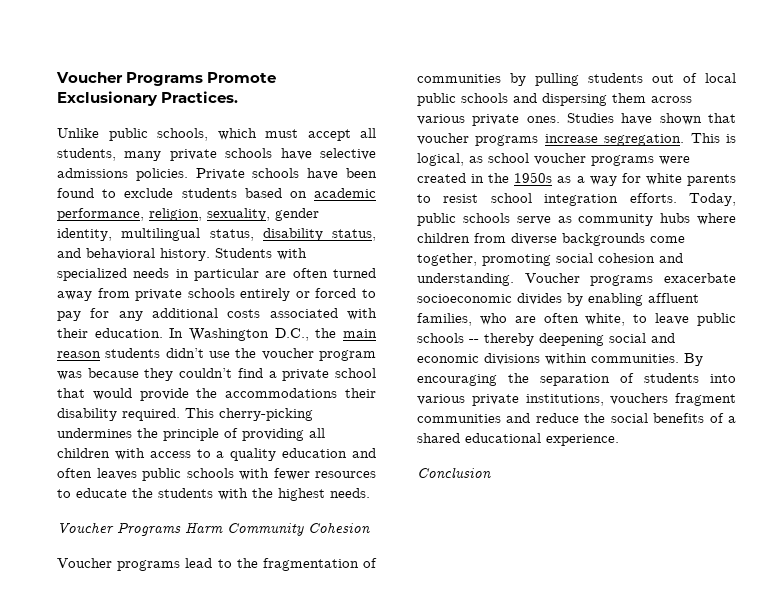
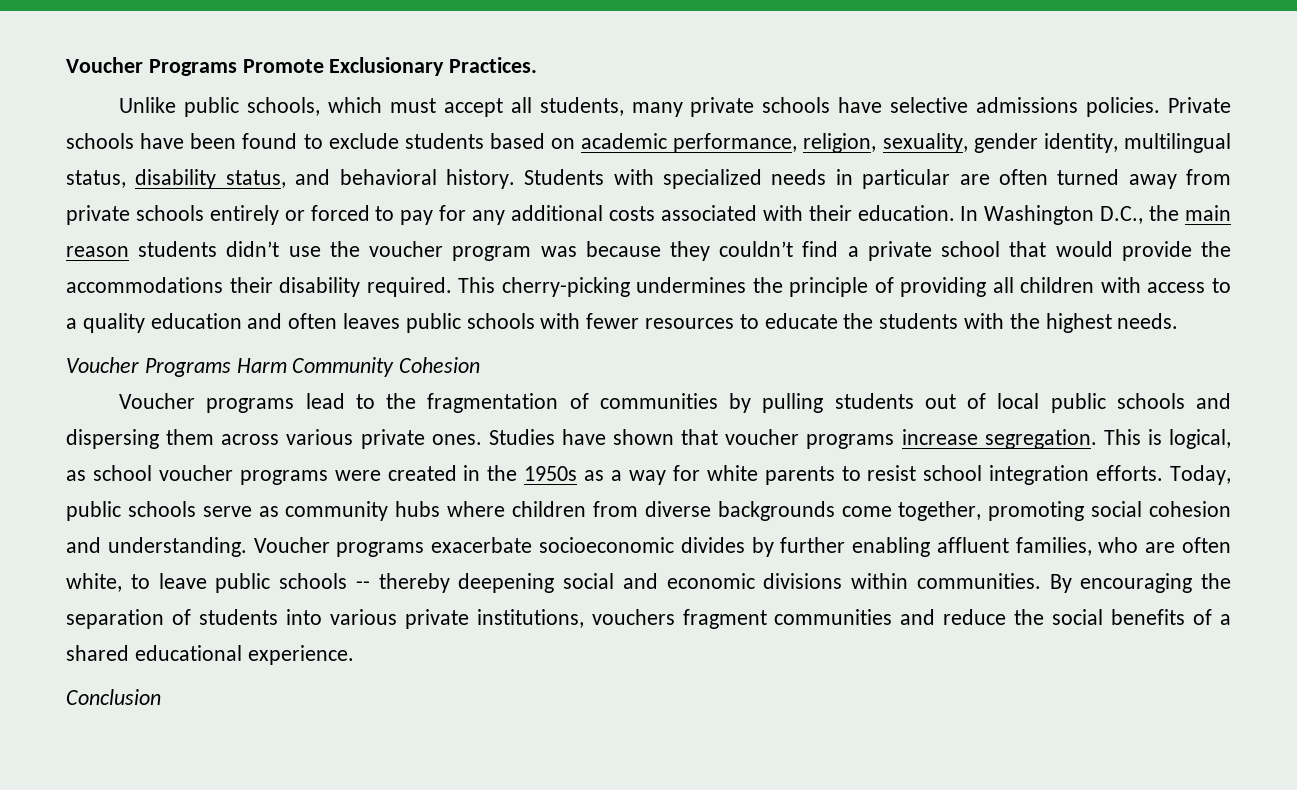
(583, 299) none -> [780,537,846,553] further

